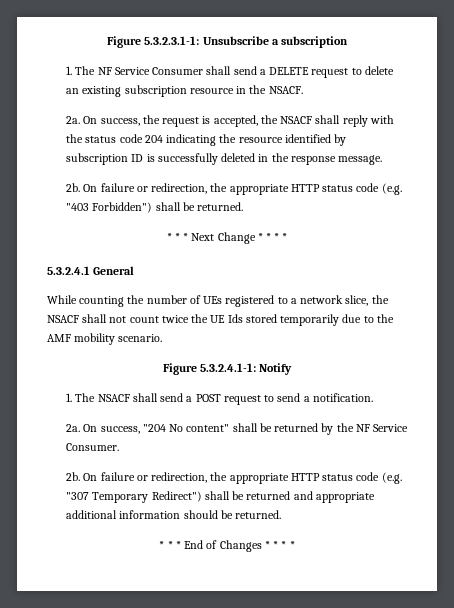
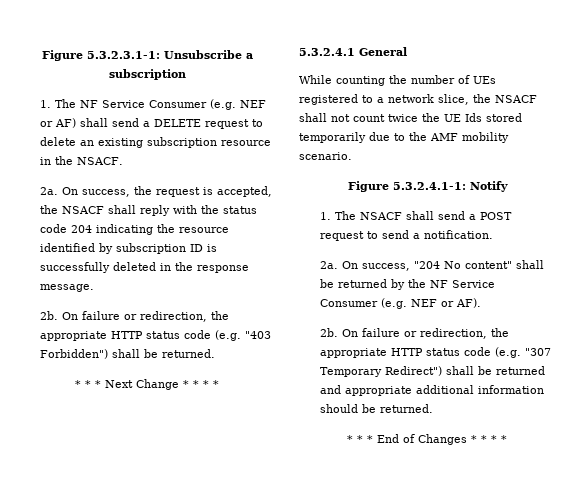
(204, 71) none -> [209,99,266,110] [39,118,76,128] (e.g. NEF or AF)
[66,443,120,451] Consumer. -> [319,298,481,309] Consumer (e.g. NEF or AF).

